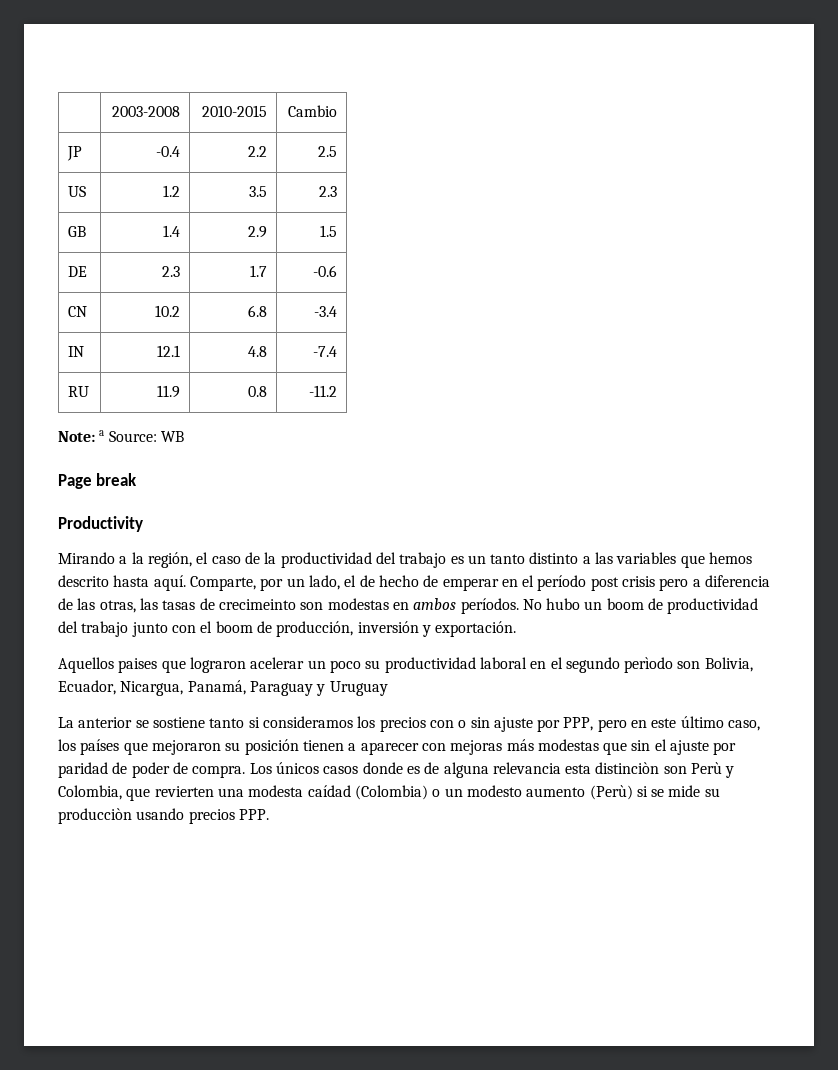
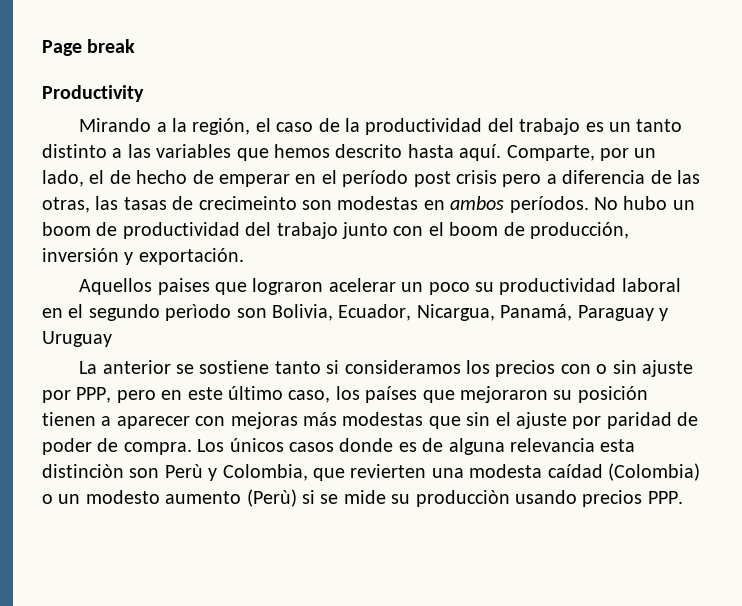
[111,106,180,117] [201,105,267,117] [287,105,337,117] [67,146,83,161] [155,146,180,157] [247,146,267,157] [317,146,337,157] [68,186,87,197] [162,185,180,197] [248,186,267,197] [318,186,337,197] [68,226,87,237] [162,225,180,237] [247,226,267,238] [319,225,337,237] [68,266,88,277] [161,266,180,277] [249,265,267,277] [312,265,337,277] [68,306,88,317] [154,305,180,317] [247,305,267,317] [313,306,337,317] [68,346,85,357] [156,345,180,357] [247,346,267,357] [312,346,337,357] [68,386,90,397] [156,385,180,398] [247,386,267,397] [308,385,337,397] [58,430,184,442] | 2003-2008 | 2010-2015 | Cambio // JP | -0.4 | 2.2 | 2.5 // US | 1.2 | 3.5 | 2.3 // GB | 1.4 | 2.9 | 1.5 // DE | 2.3 | 1.7 | -0.6 // CN | 10.2 | 6.8 | -3.4 // IN | 12.1 | 4.8 | -7.4 // RU | 11.9 | 0.8 | -11.2 // Note: a Source: WB // -> (42, 48) none

